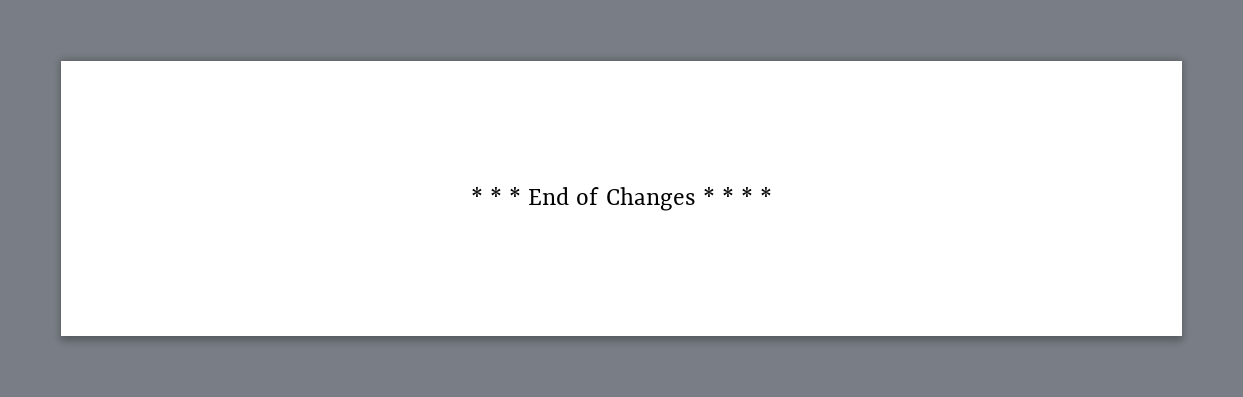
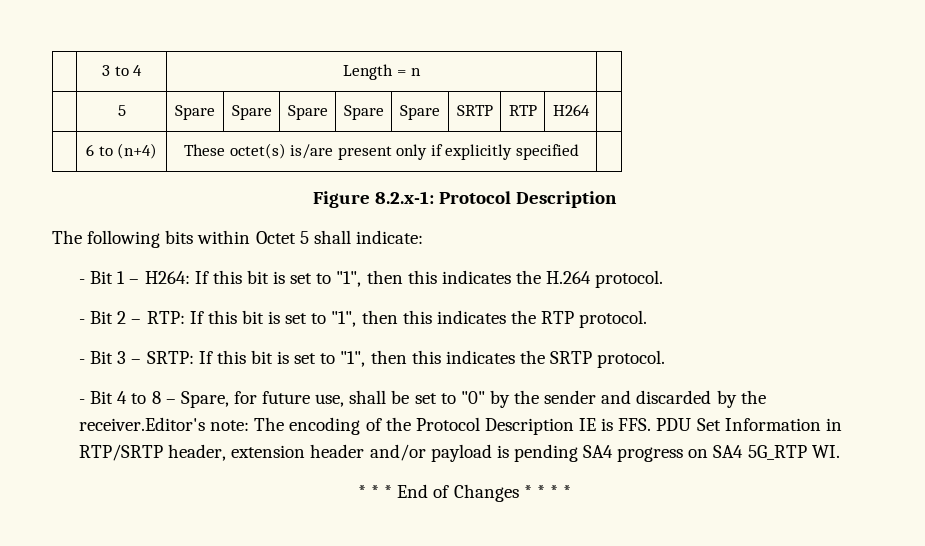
(470, 196) none -> [101,65,143,76] [343,64,421,80] [117,105,126,116] [175,105,215,120] [231,105,272,120] [287,105,328,120] [343,105,384,120] [400,105,440,120] [456,105,493,116] [508,105,537,116] [552,104,590,116] [85,143,158,159] [183,143,580,160] [312,191,618,208] [52,230,423,248] [78,270,664,288] [78,310,648,328] [78,350,666,368] [78,390,766,408] [78,417,842,435] [78,444,840,462] | 3 to 4 | Length = n | // | 5 | Spare | Spare | Spare | Spare | Spare | SRTP | RTP | H264 | // | 6 to (n+4) | These octet(s) is/are present only if explicitly specified | // Figure 8.2.x-1: Protocol Description // The following bits within Octet 5 shall indicate: // - Bit 1 – H264: If this bit is set to "1", then this indicates the H.264 protocol. // - Bit 2 – RTP: If this bit is set to "1", then this indicates the RTP protocol. // - Bit 3 – SRTP: If this bit is set to "1", then this indicates the SRTP protocol. // - Bit 4 to 8 – Spare, for future use, shall be set to "0" by the sender and discarded by the receiver.Editor's note: The encoding of the Protocol Description IE is FFS. PDU Set Information in RTP/SRTP header, extension header and/or payload is pending SA4 progress on SA4 5G_RTP WI. //

